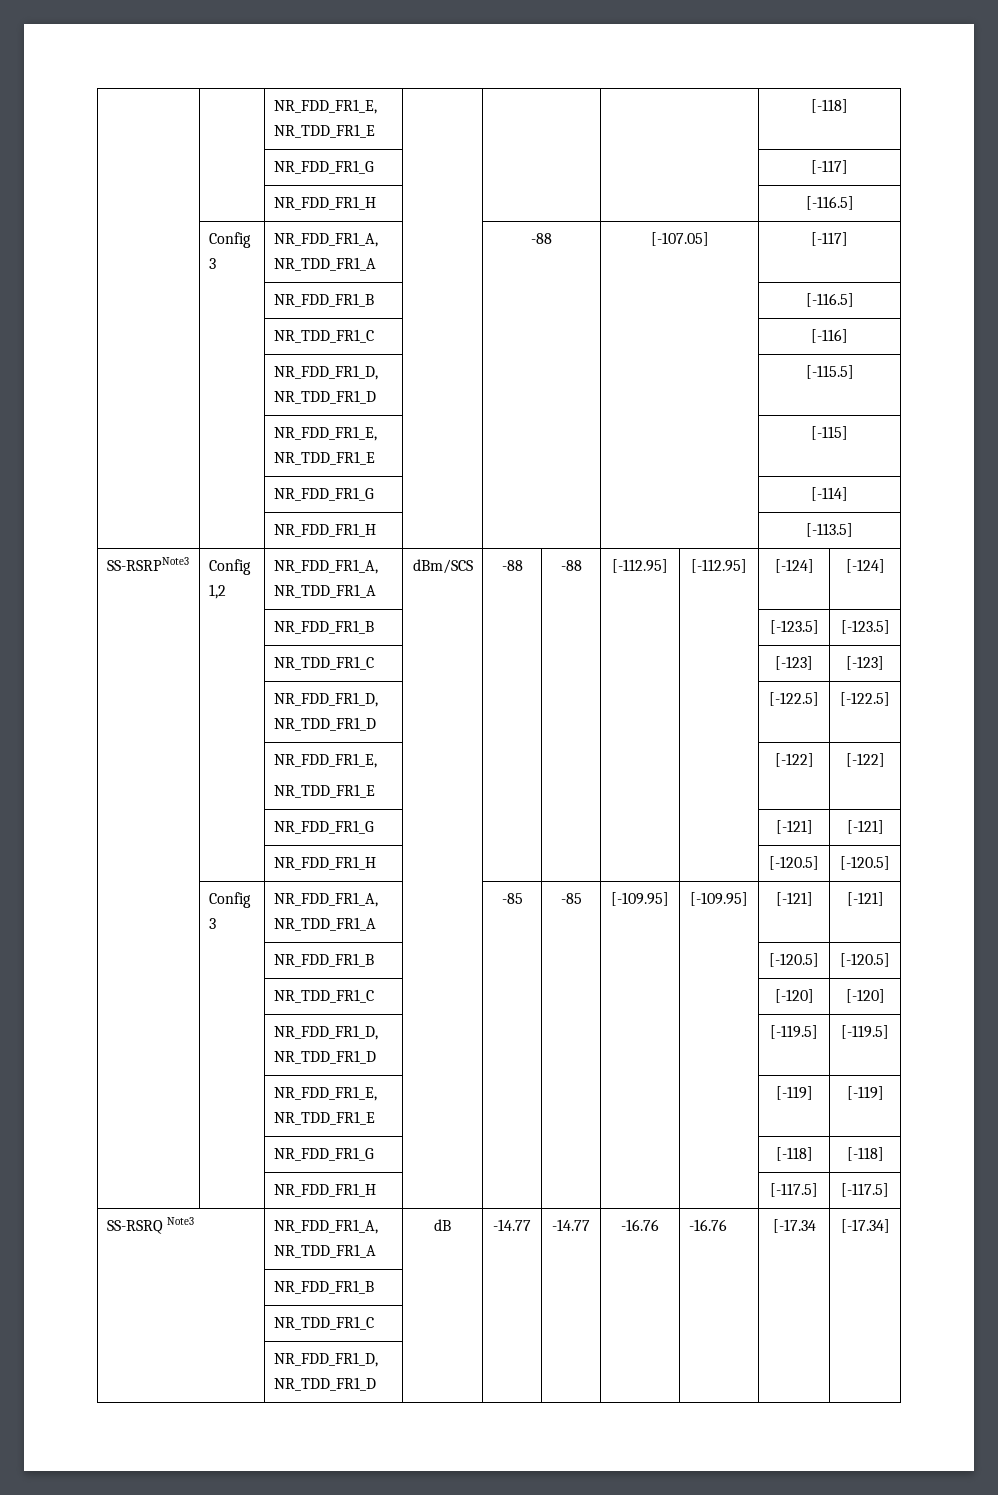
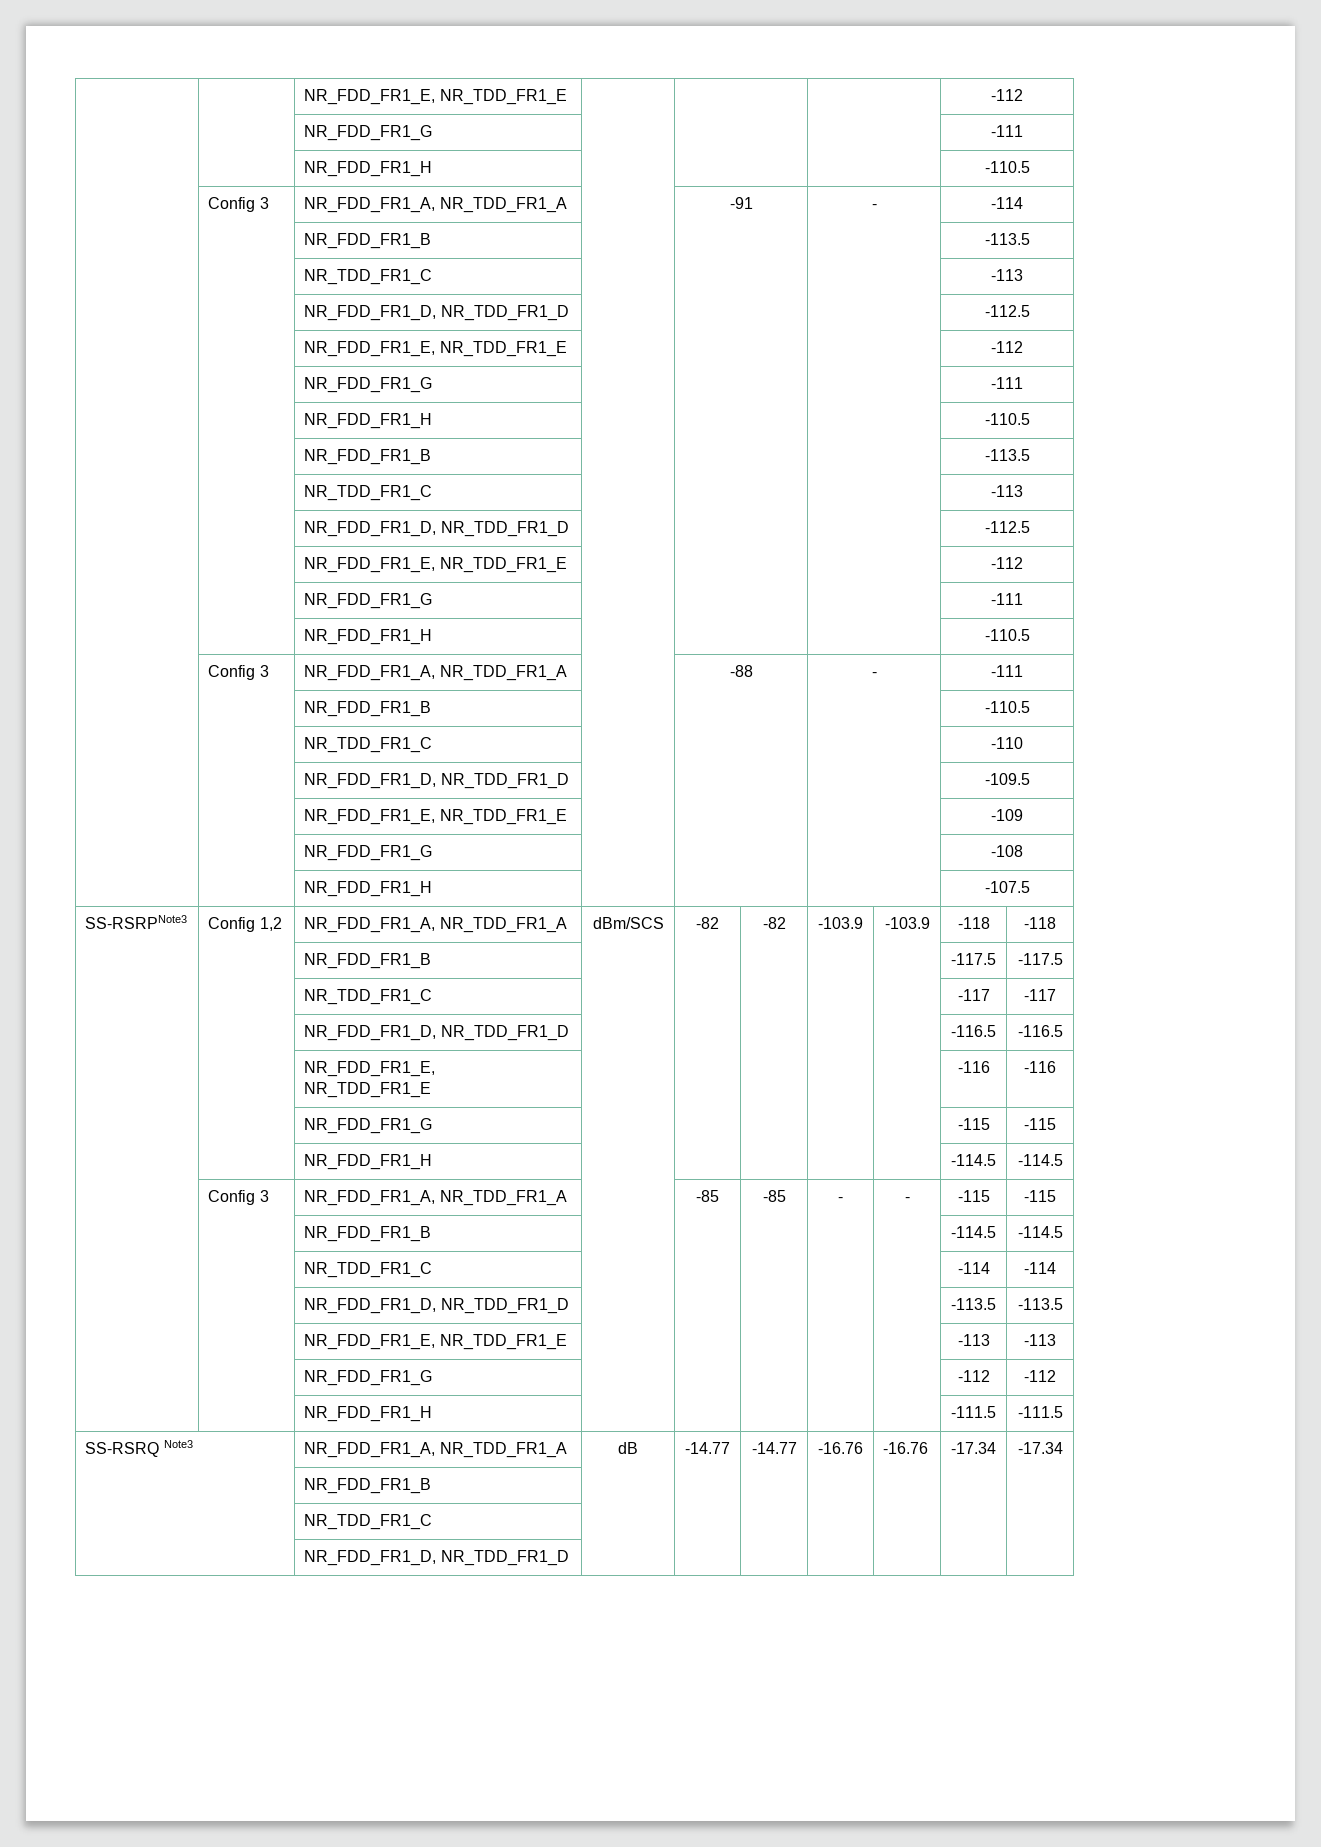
[273,99,377,114] [273,124,375,138] [811,99,848,113] [273,160,374,174] [811,160,848,174] [273,196,376,210] [805,196,854,210] | | NR_FDD_FR1_E, NR_TDD_FR1_E | | | | [-118] // | | NR_FDD_FR1_G | | | | [-117] // | | NR_FDD_FR1_H | | | | [-116.5] -> [304,89,567,105] [991,89,1023,101] [304,125,433,141] [991,125,1023,137] [304,161,433,177] [984,161,1030,173] [208,197,269,212] [304,197,567,213] [729,197,753,209] [871,204,877,209] [991,197,1023,209] [304,233,432,249] [984,233,1030,245] [304,269,433,285] [991,269,1023,281] [304,305,569,321] [984,305,1030,317] [304,341,567,357] [991,341,1023,353] [304,377,433,393] [991,377,1023,389] [304,413,433,429] [984,413,1030,425] [304,449,432,465] [984,449,1030,461] [304,485,433,501] [991,485,1023,497] [304,521,569,537] [984,521,1030,533] [304,557,567,573] [991,557,1023,569] [304,593,433,609] [991,593,1023,605] [304,629,433,645] [984,629,1030,641] | | NR_FDD_FR1_E, NR_TDD_FR1_E | | | | -112 // | | NR_FDD_FR1_G | | | | -111 // | | NR_FDD_FR1_H | | | | -110.5 // | Config 3 | NR_FDD_FR1_A, NR_TDD_FR1_A | | -91 | - | -114 // | | NR_FDD_FR1_B | | | | -113.5 // | | NR_TDD_FR1_C | | | | -113 // | | NR_FDD_FR1_D, NR_TDD_FR1_D | | | | -112.5 // | | NR_FDD_FR1_E, NR_TDD_FR1_E | | | | -112 // | | NR_FDD_FR1_G | | | | -111 // | | NR_FDD_FR1_H | | | | -110.5 // | | NR_FDD_FR1_B | | | | -113.5 // | | NR_TDD_FR1_C | | | | -113 // | | NR_FDD_FR1_D, NR_TDD_FR1_D | | | | -112.5 // | | NR_FDD_FR1_E, NR_TDD_FR1_E | | | | -112 // | | NR_FDD_FR1_G | | | | -111 // | | NR_FDD_FR1_H | | | | -110.5
[650,232,709,246] [811,232,848,246] [273,293,374,307] [805,293,854,307] [273,329,374,343] [811,329,848,343] [273,365,378,380] [273,390,376,404] [805,365,854,379] [273,426,377,441] [273,451,375,465] [811,426,848,440] [273,487,374,501] [811,487,848,501] [273,523,376,537] [806,523,853,537] [-107.05] | [-117] // | | NR_FDD_FR1_B | | | | [-116.5] // | | NR_TDD_FR1_C | | | | [-116] // | | NR_FDD_FR1_D, NR_TDD_FR1_D | | | | [-115.5] // | | NR_FDD_FR1_E, NR_TDD_FR1_E | | | | [-115] // | | NR_FDD_FR1_G | | | | [-114] // | | NR_FDD_FR1_H | | | | [-113.5] -> [871,672,877,677] [991,665,1023,677] [304,701,432,717] [984,701,1030,713] [304,737,433,753] [991,737,1023,749] [304,773,569,789] [984,773,1030,785] [304,809,567,825] [991,809,1023,821] [304,845,433,861] [991,845,1023,857] [304,881,433,897] [984,881,1030,893] - | -111 // | | NR_FDD_FR1_B | | | | -110.5 // | | NR_TDD_FR1_C | | | | -110 // | | NR_FDD_FR1_D, NR_TDD_FR1_D | | | | -109.5 // | | NR_FDD_FR1_E, NR_TDD_FR1_E | | | | -109 // | | NR_FDD_FR1_G | | | | -108 // | | NR_FDD_FR1_H | | | | -107.5
[501,560,523,571] [560,560,582,571] [612,559,668,573] [691,559,747,573] [774,559,814,573] [845,559,885,573] [273,620,374,634] [769,620,819,634] [840,620,890,634] [273,656,374,670] [775,656,813,670] [846,656,884,670] [273,692,378,707] [273,717,376,731] [769,692,819,706] [840,692,890,706] -88 | -88 | [-112.95] | [-112.95] | [-124] | [-124] // | | NR_FDD_FR1_B | | | | | | [-123.5] | [-123.5] // | | NR_TDD_FR1_C | | | | | | [-123] | [-123] // | | NR_FDD_FR1_D, NR_TDD_FR1_D | | | | | | [-122.5] | [-122.5] -> [696,917,719,929] [762,917,786,929] [818,917,863,929] [884,917,930,929] [957,917,990,929] [1024,917,1056,929] [304,953,432,969] [951,953,996,965] [1017,953,1063,965] [304,989,433,1005] [957,989,990,1001] [1024,989,1056,1001] [304,1025,569,1041] [951,1025,996,1037] [1017,1025,1063,1037] -82 | -82 | -103.9 | -103.9 | -118 | -118 // | | NR_FDD_FR1_B | | | | | | -117.5 | -117.5 // | | NR_TDD_FR1_C | | | | | | -117 | -117 // | | NR_FDD_FR1_D, NR_TDD_FR1_D | | | | | | -116.5 | -116.5
[774,753,814,767] [845,753,885,767] [273,820,374,834] [775,820,813,834] [846,820,884,834] [273,856,376,870] [769,856,819,870] [840,856,890,870] [-122] | [-122] // | | NR_FDD_FR1_G | | | | | | [-121] | [-121] // | | NR_FDD_FR1_H | | | | | | [-120.5] | [-120.5] -> [957,1061,990,1073] [1024,1061,1056,1073] [304,1118,433,1134] [957,1118,990,1130] [1024,1118,1056,1130] [304,1154,433,1170] [951,1154,996,1166] [1017,1154,1063,1166] -116 | -116 // | | NR_FDD_FR1_G | | | | | | -115 | -115 // | | NR_FDD_FR1_H | | | | | | -114.5 | -114.5
[611,892,669,906] [690,892,748,906] [775,892,813,906] [846,892,884,906] [273,953,374,967] [769,953,819,967] [840,953,890,967] [273,989,374,1003] [774,989,814,1003] [845,989,885,1003] [273,1025,378,1040] [273,1050,376,1064] [770,1025,818,1039] [841,1025,889,1039] [-109.95] | [-109.95] | [-121] | [-121] // | | NR_FDD_FR1_B | | | | | | [-120.5] | [-120.5] // | | NR_TDD_FR1_C | | | | | | [-120] | [-120] // | | NR_FDD_FR1_D, NR_TDD_FR1_D | | | | | | [-119.5] | [-119.5] -> [838,1197,843,1202] [904,1197,910,1202] [957,1190,990,1202] [1024,1190,1056,1202] [304,1226,432,1242] [951,1226,996,1238] [1017,1226,1063,1238] [304,1262,433,1278] [957,1262,990,1274] [1024,1262,1056,1274] [304,1298,569,1314] [951,1298,996,1310] [1017,1298,1063,1310] - | - | -115 | -115 // | | NR_FDD_FR1_B | | | | | | -114.5 | -114.5 // | | NR_TDD_FR1_C | | | | | | -114 | -114 // | | NR_FDD_FR1_D, NR_TDD_FR1_D | | | | | | -113.5 | -113.5
[775,1086,813,1100] [846,1086,884,1100] [273,1147,374,1161] [775,1147,813,1161] [846,1147,884,1161] [273,1183,376,1197] [770,1183,818,1197] [841,1183,889,1197] [-119] | [-119] // | | NR_FDD_FR1_G | | | | | | [-118] | [-118] // | | NR_FDD_FR1_H | | | | | | [-117.5] | [-117.5] -> [957,1334,990,1346] [1024,1334,1056,1346] [304,1370,433,1386] [957,1370,990,1382] [1024,1370,1056,1382] [304,1406,433,1422] [951,1406,996,1418] [1017,1406,1063,1418] -113 | -113 // | | NR_FDD_FR1_G | | | | | | -112 | -112 // | | NR_FDD_FR1_H | | | | | | -111.5 | -111.5
[772,1219,816,1233] [840,1219,890,1233] [-17.34 | [-17.34] -> [951,1442,996,1454] [1017,1442,1063,1454] -17.34 | -17.34

